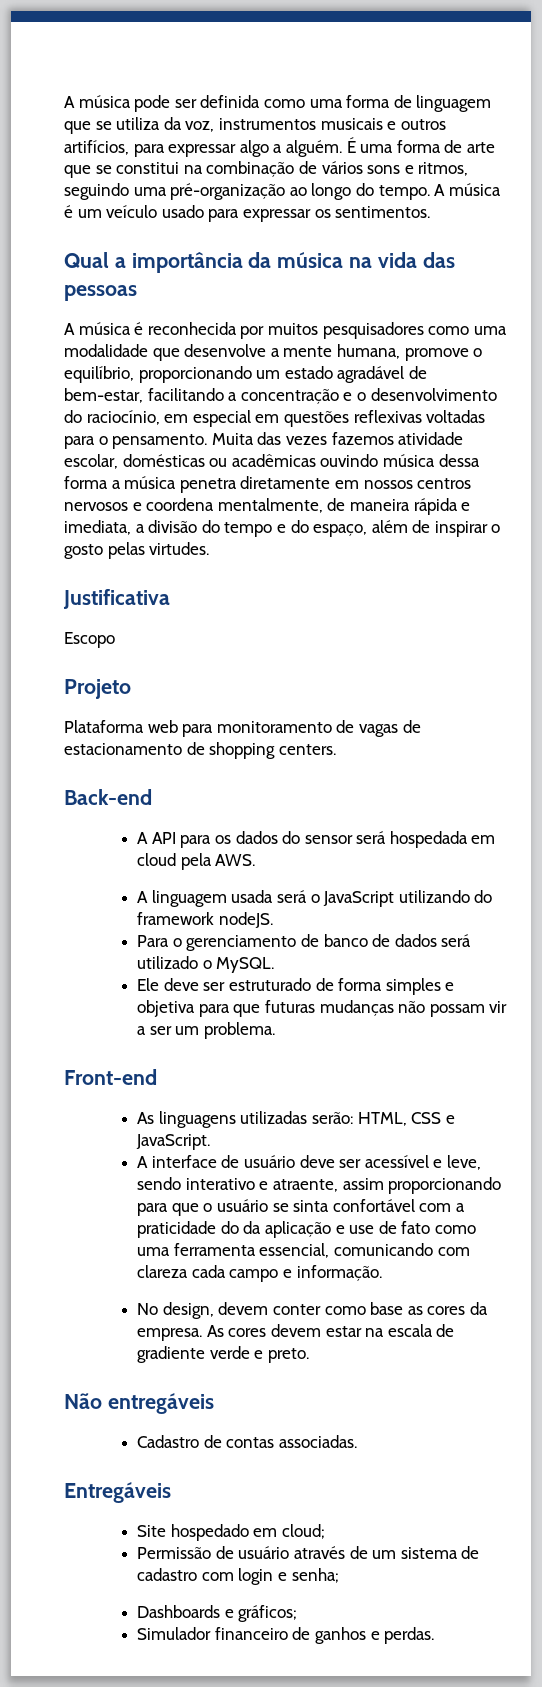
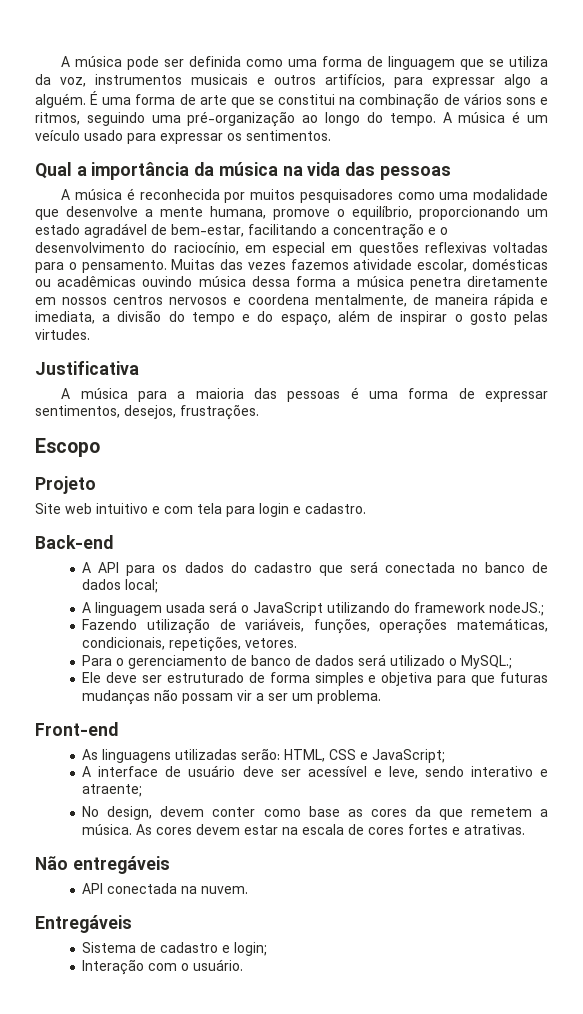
[211,433,254,445] Muita -> [171,259,216,270] Muitas
[64,632,115,648] [64,679,131,699] [64,720,421,737] [64,742,336,759] Escopo // Projeto // Plataforma web para monitoramento de vagas de estacionamento de shopping centers. -> [61,387,548,402] [35,404,259,420] [35,438,100,457] [35,476,96,494] [35,503,366,517] A música para a maioria das pessoas é uma forma de expressar sentimentos, desejos, frustrações. // Escopo // Projeto // Site web intuitivo e com tela para login e cadastro.
[304,831,496,848] [137,853,256,870] sensor será hospedada em cloud pela AWS. -> [253,561,548,576] [82,579,159,593] cadastro que será conectada no banco de dados local;
[218,912,273,928] nodeJS. -> [489,602,545,616] [82,618,548,634] [82,636,298,652] nodeJS.; // Fazendo utilização de variáveis, funções, operações matemáticas, condicionais, repetições, vetores.
[216,957,275,973] MySQL. -> [461,655,513,669] MySQL.;
[136,1134,211,1150] JavaScript. -> [372,749,446,763] JavaScript;
[272,1177,502,1194] [137,1199,465,1216] [137,1221,476,1238] [137,1243,470,1258] [137,1265,382,1282] atraente, assim proporcionando para que o usuário se sinta confortável com a praticidade do da aplicação e use de fato como uma ferramenta essencial, comunicando com clareza cada campo e informação. -> [82,784,143,797] atraente;
[137,1328,203,1341] empresa. -> [438,807,548,820] [82,824,133,835] que remetem a música.
[137,1346,309,1363] [64,1393,214,1414] [137,1435,357,1448] [64,1482,171,1503] [137,1524,325,1541] [137,1546,480,1559] [137,1568,339,1585] [137,1605,298,1622] [137,1627,435,1644] gradiente verde e preto. // Não entregáveis // Cadastro de contas associadas. // Entregáveis // Site hospedado em cloud; // Permissão de usuário através de um sistema de cadastro com login e senha; // Dashboards e gráficos; // Simulador financeiro de ganhos e perdas. -> [368,824,526,835] [35,856,170,874] [82,883,249,894] [35,915,132,933] [82,942,268,956] [82,959,244,975] cores fortes e atrativas. // Não entregáveis // API conectada na nuvem. // Entregáveis // Sistema de cadastro e login; // Interação com o usuário.

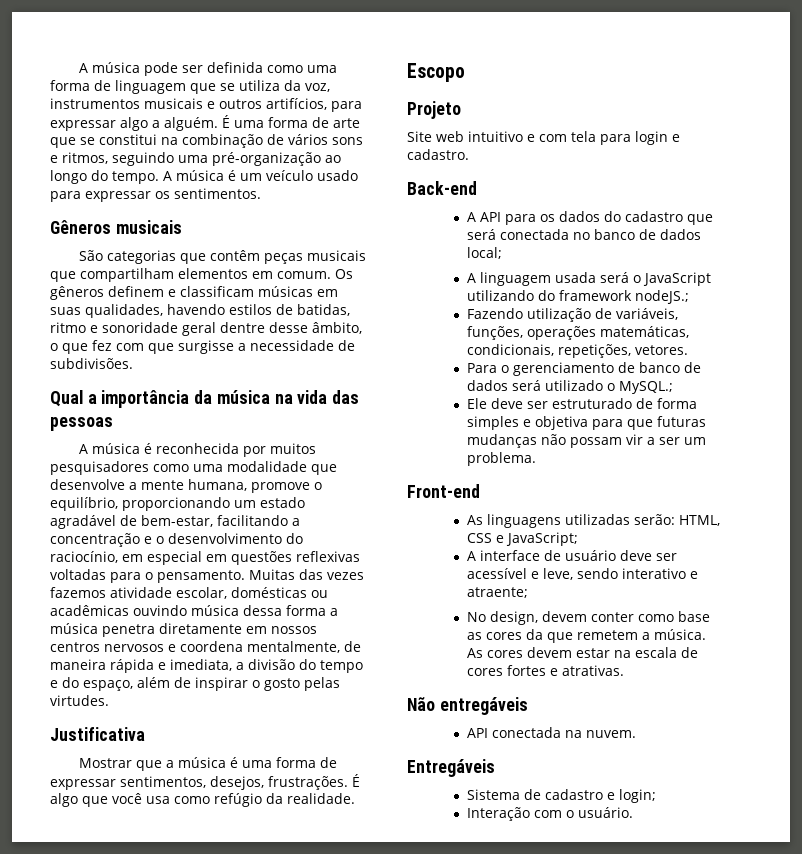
(331, 135) none -> [50,220,182,234] [78,250,366,264] [50,268,353,282] [50,286,338,300] [50,304,350,318] [50,322,362,336] [50,340,355,354] [50,358,133,369] // Gêneros musicais // São categorias que contêm peças musicais que compartilham elementos em comum. Os gêneros definem e classificam músicas em suas qualidades, havendo estilos de batidas, ritmo e sonoridade geral dentre desse âmbito, o que fez com que surgisse a necessidade de subdivisões.
[61,388,341,402] A música para a maioria das pessoas -> [78,757,226,771] Mostrar que a música
(259, 412) none -> [352,774,360,787] [50,793,355,807] É algo que você usa como refúgio da realidade.

